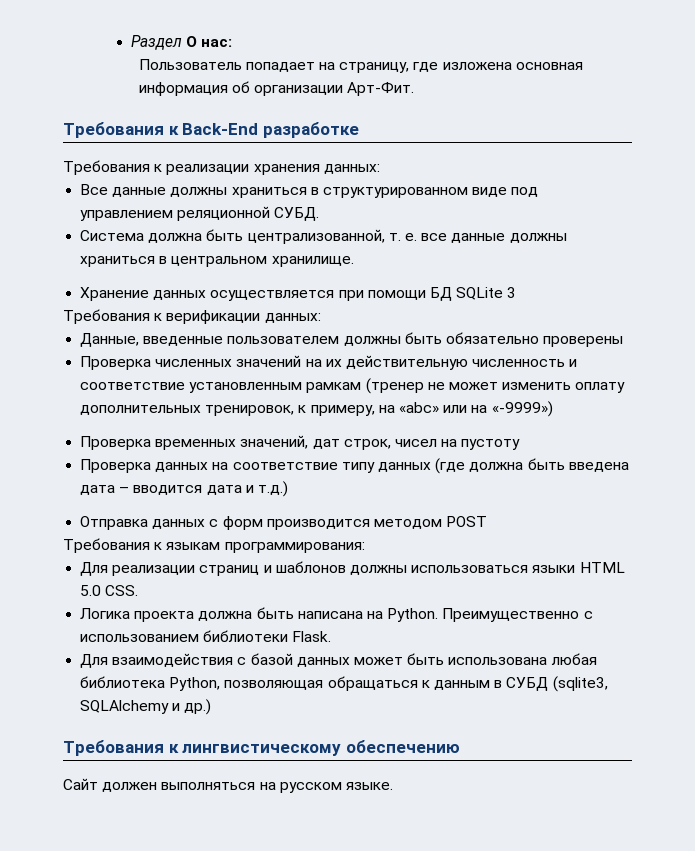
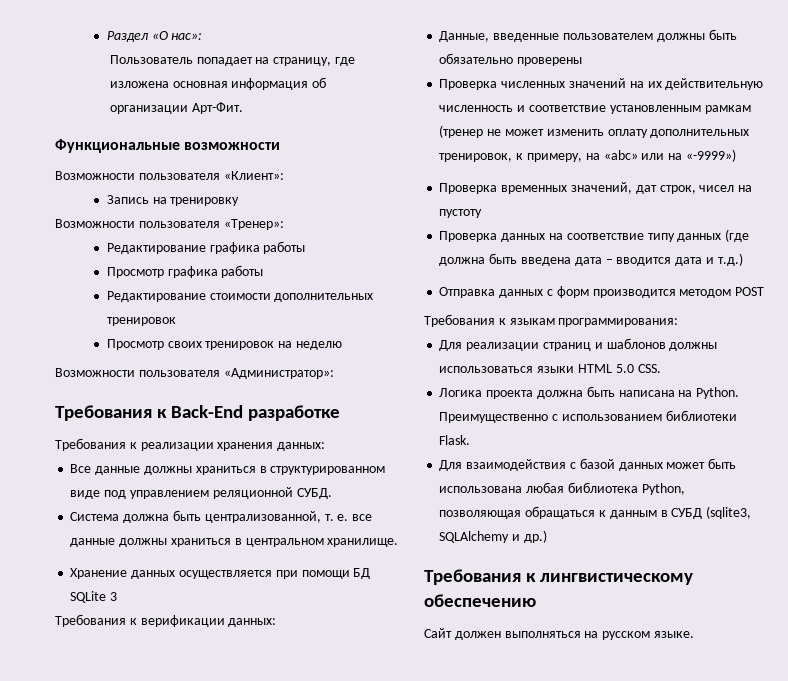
[185,36,232,47] О нас: -> [151,31,203,40] «О нас»:
(415, 89) none -> [55,139,281,153] [55,171,284,180] [106,195,240,206] [55,219,284,230] [106,241,306,254] [106,265,264,278] [106,291,374,302] [106,317,176,326] [106,339,343,350] [55,368,334,379] // Функциональные возможности // Возможности пользователя «Клиент»: // Запись на тренировку // Возможности пользователя «Тренер»: // Редактирование графика работы // Просмотр графика работы // Редактирование стоимости дополнительных тренировок // Просмотр своих тренировок на неделю // Возможности пользователя «Администратор»:

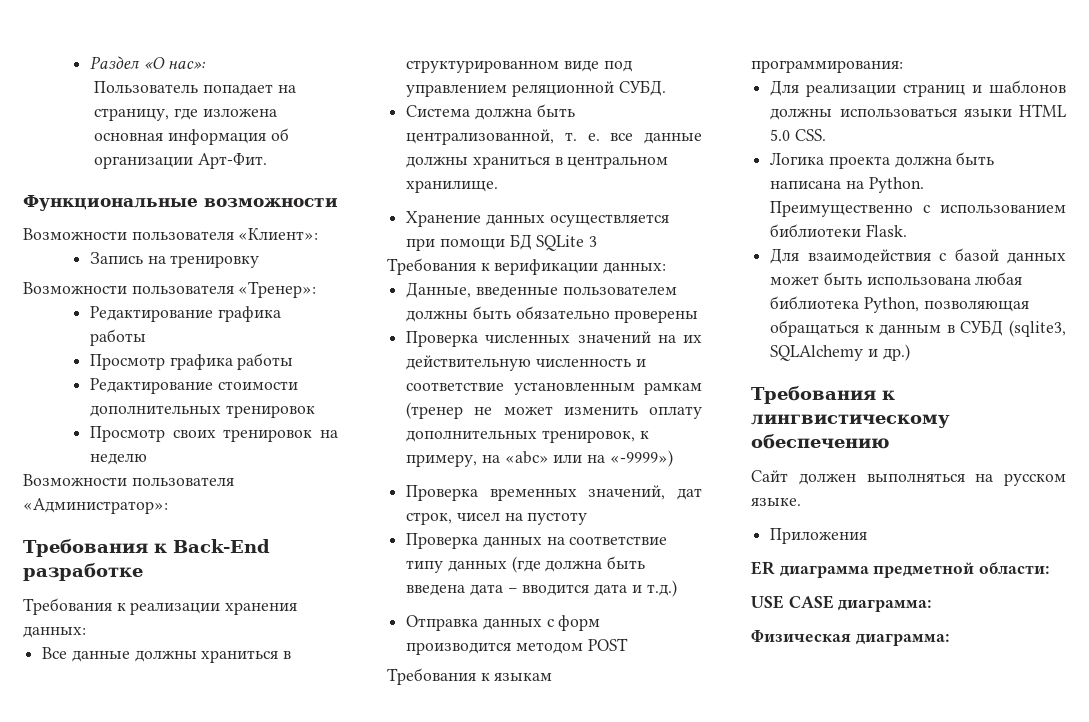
(694, 634) none -> [770,528,868,544] [751,561,1050,578] [751,595,932,612] [751,630,949,646] // Приложения // ER диаграмма предметной области: // USE CASE диаграмма: // Физическая диаграмма:

